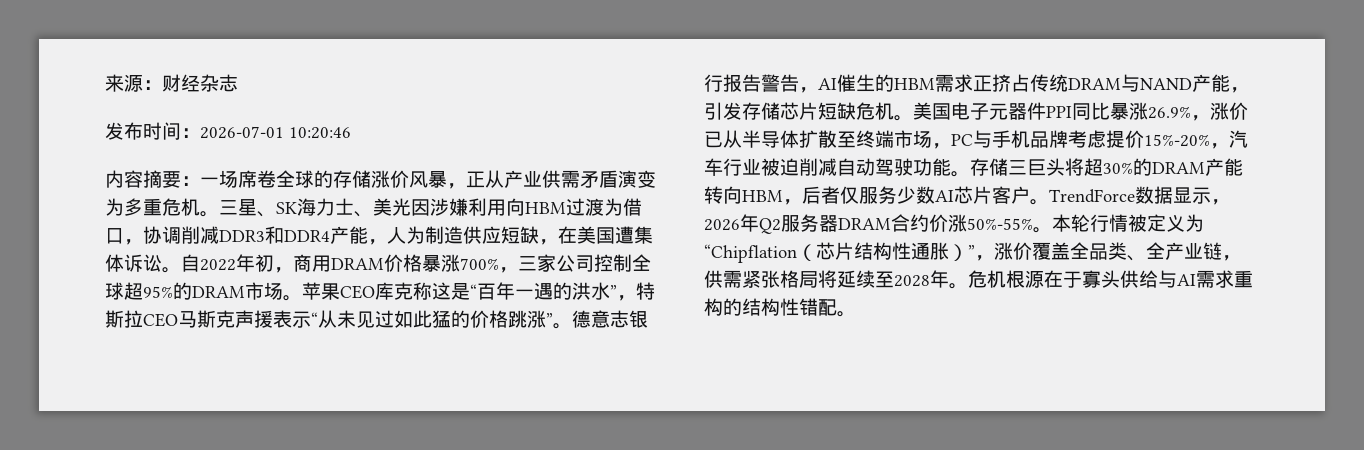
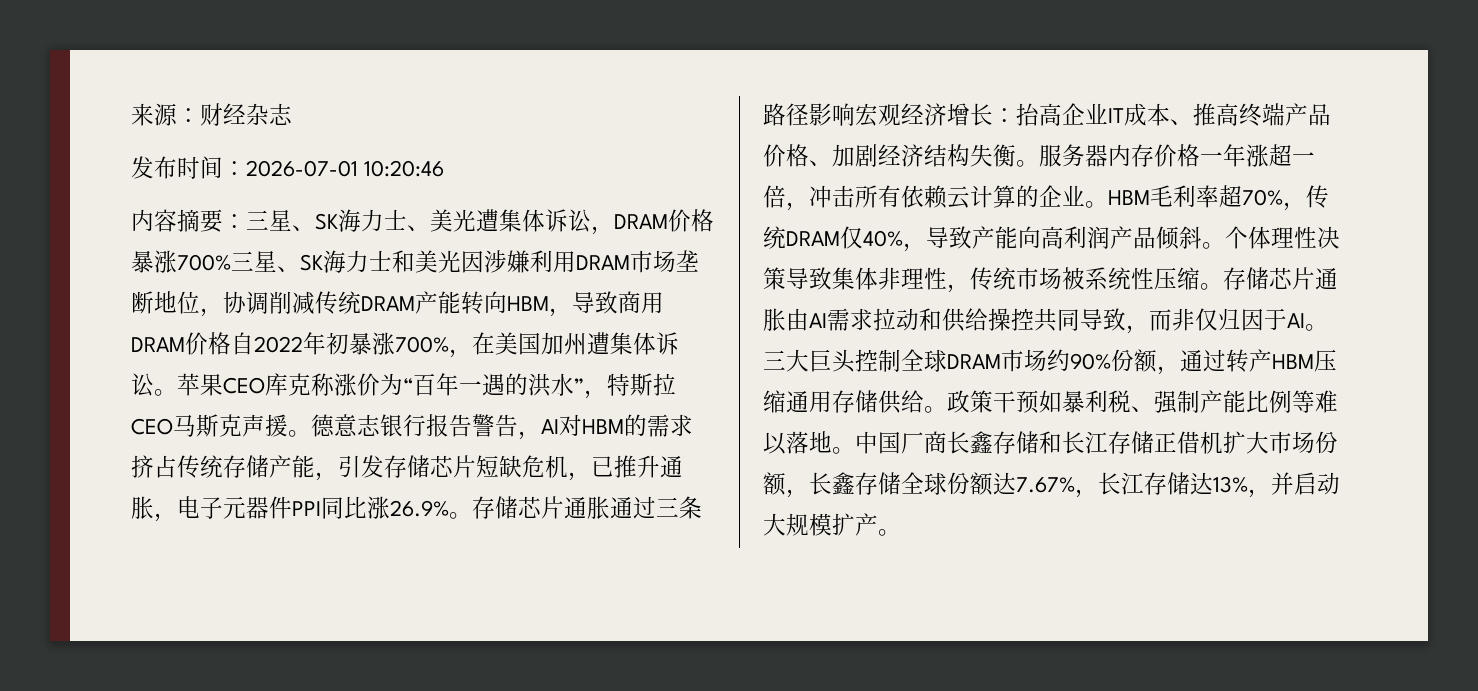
[200,170,656,189] [105,198,219,217] 一场席卷全球的存储涨价风暴，正从产业供需矛盾演变为多重危机。 -> (246, 221) none
[411,198,642,216] [105,226,653,245] [105,254,651,273] [105,282,283,300] 因涉嫌利用向HBM过渡为借口，协调削减DDR3和DDR4产能，人为制造供应短缺，在美国遭集体诉讼。自2022年初，商用DRAM价格暴涨700%，三家公司控制全球超95%的DRAM市场 -> [476,209,714,235] [131,250,699,273] [131,291,664,317] [131,332,679,358] [131,373,154,397] 遭集体诉讼，DRAM价格暴涨700%三星、SK海力士和美光因涉嫌利用DRAM市场垄断地位，协调削减传统DRAM产能转向HBM，导致商用DRAM价格自2022年初暴涨700%，在美国加州遭集体诉讼
[432,282,470,300] 这是 -> [334,373,403,396] 涨价为
[273,310,553,328] 表示“从未见过如此猛的价格跳涨” -> (288, 425) none
[837,74,1192,92] 催生的HBM需求正挤占传统DRAM与NAND -> [559,414,693,437] [131,455,269,478] 对HBM的需求挤占传统存储
[894,102,951,121] 。美国 -> [568,455,683,481] [131,496,177,522] ，已推升通胀，
[1110,102,1248,121] [704,130,1248,149] [704,158,1243,177] [704,186,1230,205] [704,214,1204,234] [704,242,1241,263] [704,270,1253,289] [704,298,837,316] 暴涨26.9%，涨价已从半导体扩散至终端市场，PC与手机品牌考虑提价15%-20%，汽车行业被迫削减自动驾驶功能。存储三巨头将超30%的DRAM产能转向HBM，后者仅服务少数AI芯片客户。TrendForce数据显示，2026年Q2服务器DRAM合约价涨50%-55%。本轮行情被定义为“Chipflation（芯片结构性通胀）”，涨价覆盖全品类、全产业链，供需紧张格局将延续至2028年。危机根源在于寡头供给与AI需求重构的结构性错配 -> [367,496,702,519] [763,103,1331,127] [763,144,1315,167] [763,185,1329,211] [763,226,1340,252] [763,267,1338,293] [763,308,1328,334] [763,349,1337,375] [763,390,1338,414] [763,431,1338,455] [763,472,1340,498] [763,513,878,536] 涨26.9%。存储芯片通胀通过三条路径影响宏观经济增长：抬高企业IT成本、推高终端产品价格、加剧经济结构失衡。服务器内存价格一年涨超一倍，冲击所有依赖云计算的企业。HBM毛利率超70%，传统DRAM仅40%，导致产能向高利润产品倾斜。个体理性决策导致集体非理性，传统市场被系统性压缩。存储芯片通胀由AI需求拉动和供给操控共同导致，而非仅归因于AI。三大巨头控制全球DRAM市场约90%份额，通过转产HBM压缩通用存储供给。政策干预如暴利税、强制产能比例等难以落地。中国厂商长鑫存储和长江存储正借机扩大市场份额，长鑫存储全球份额达7.67%，长江存储达13%，并启动大规模扩产

